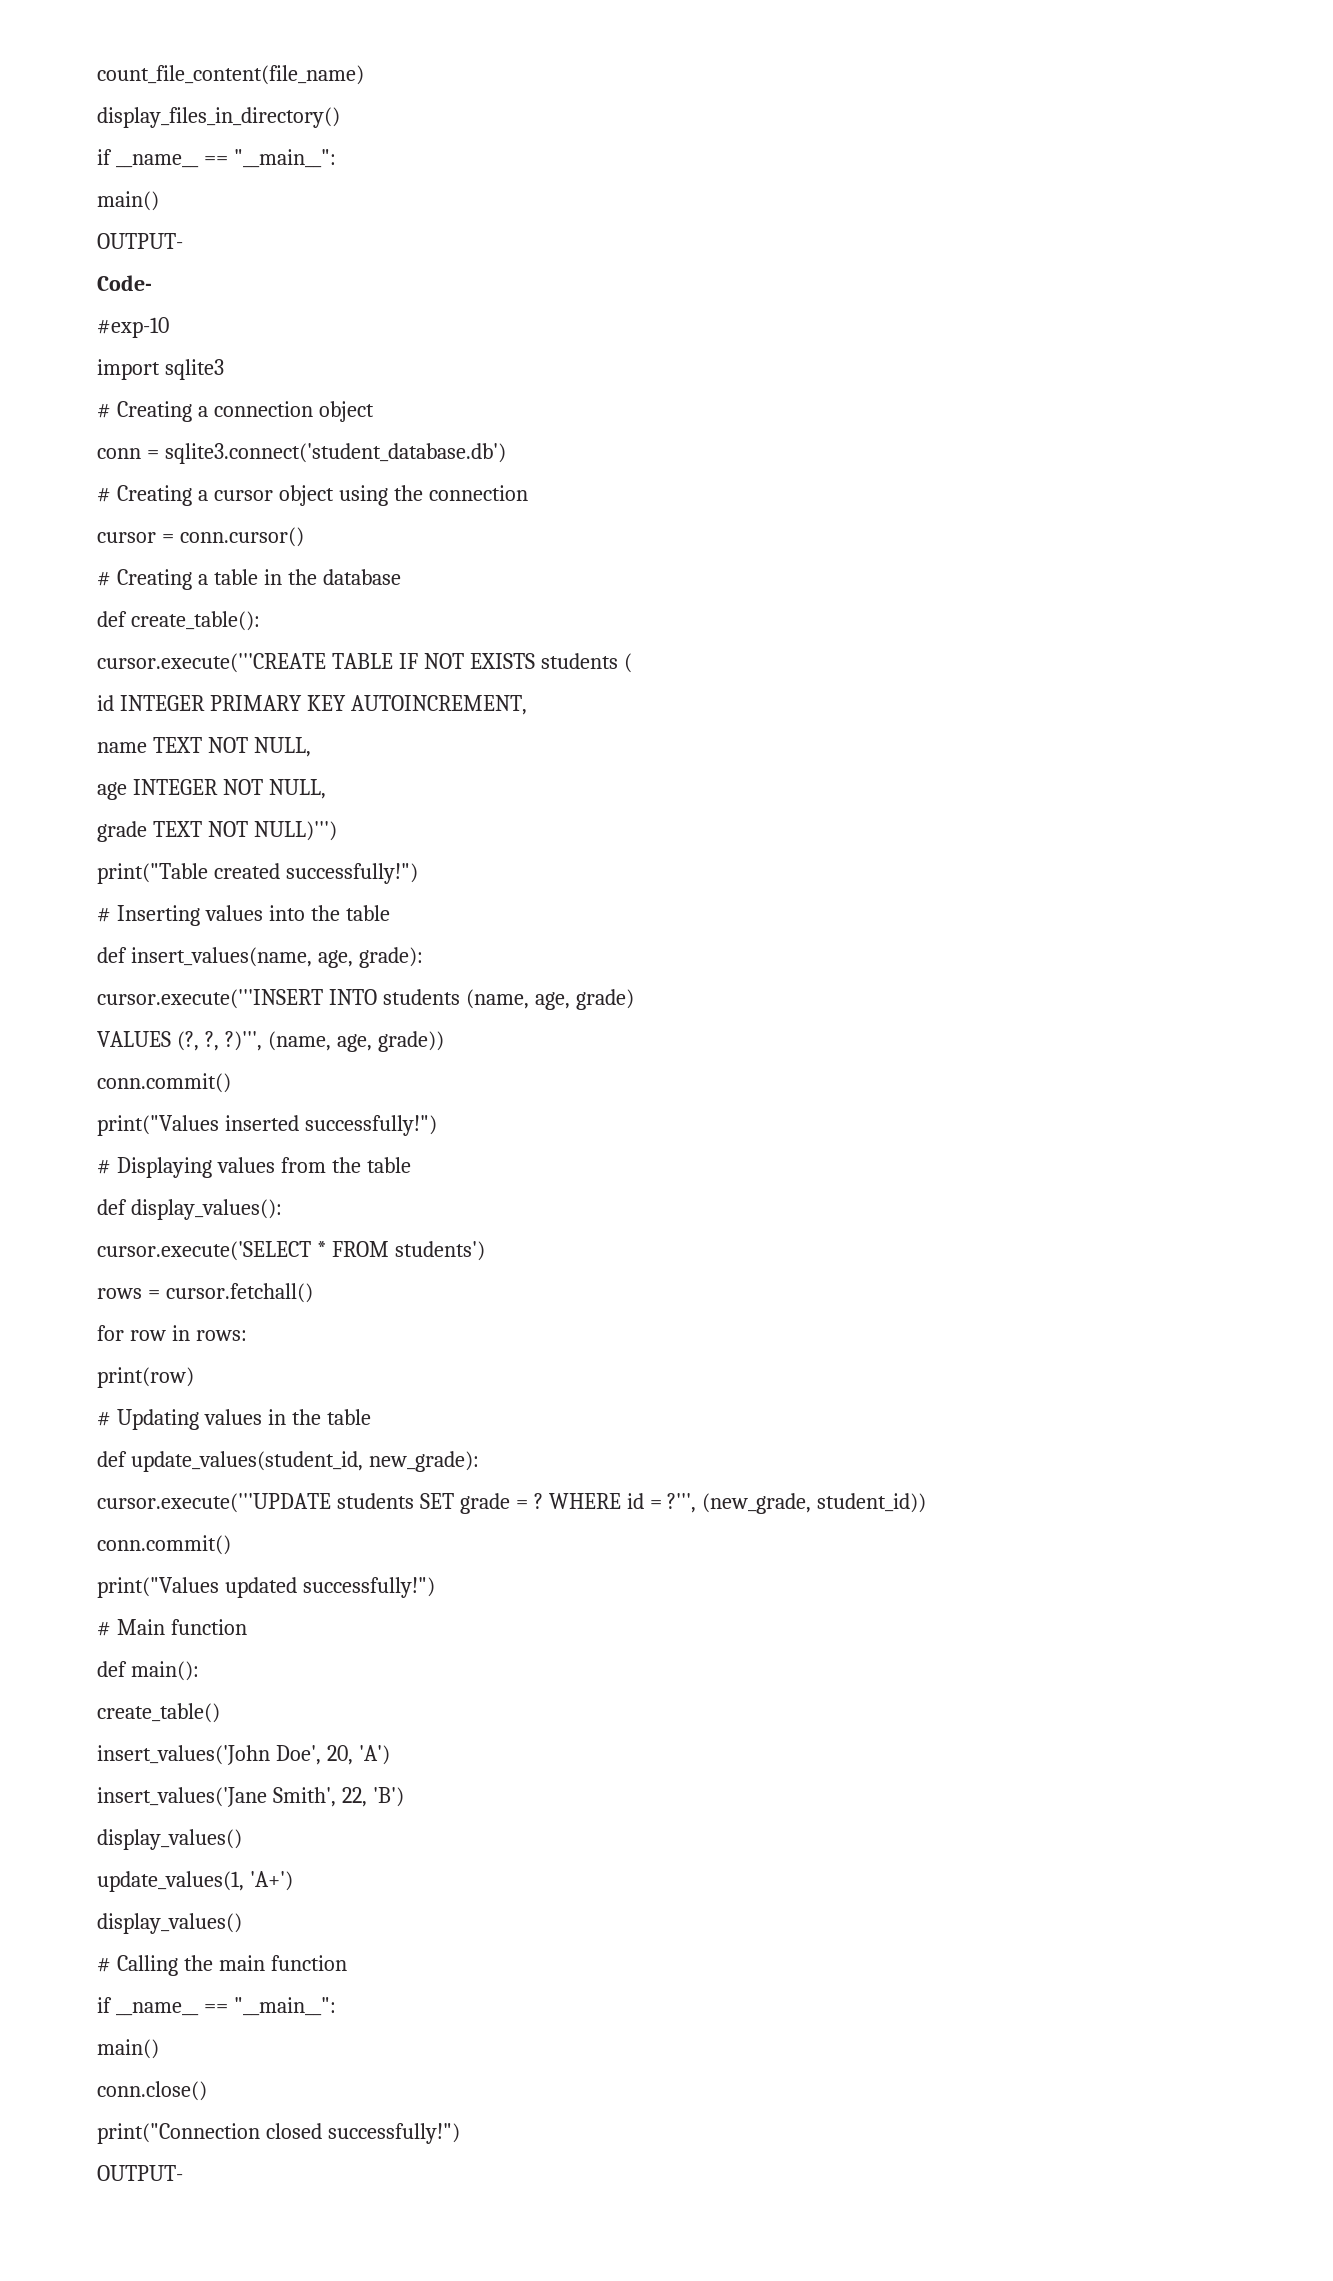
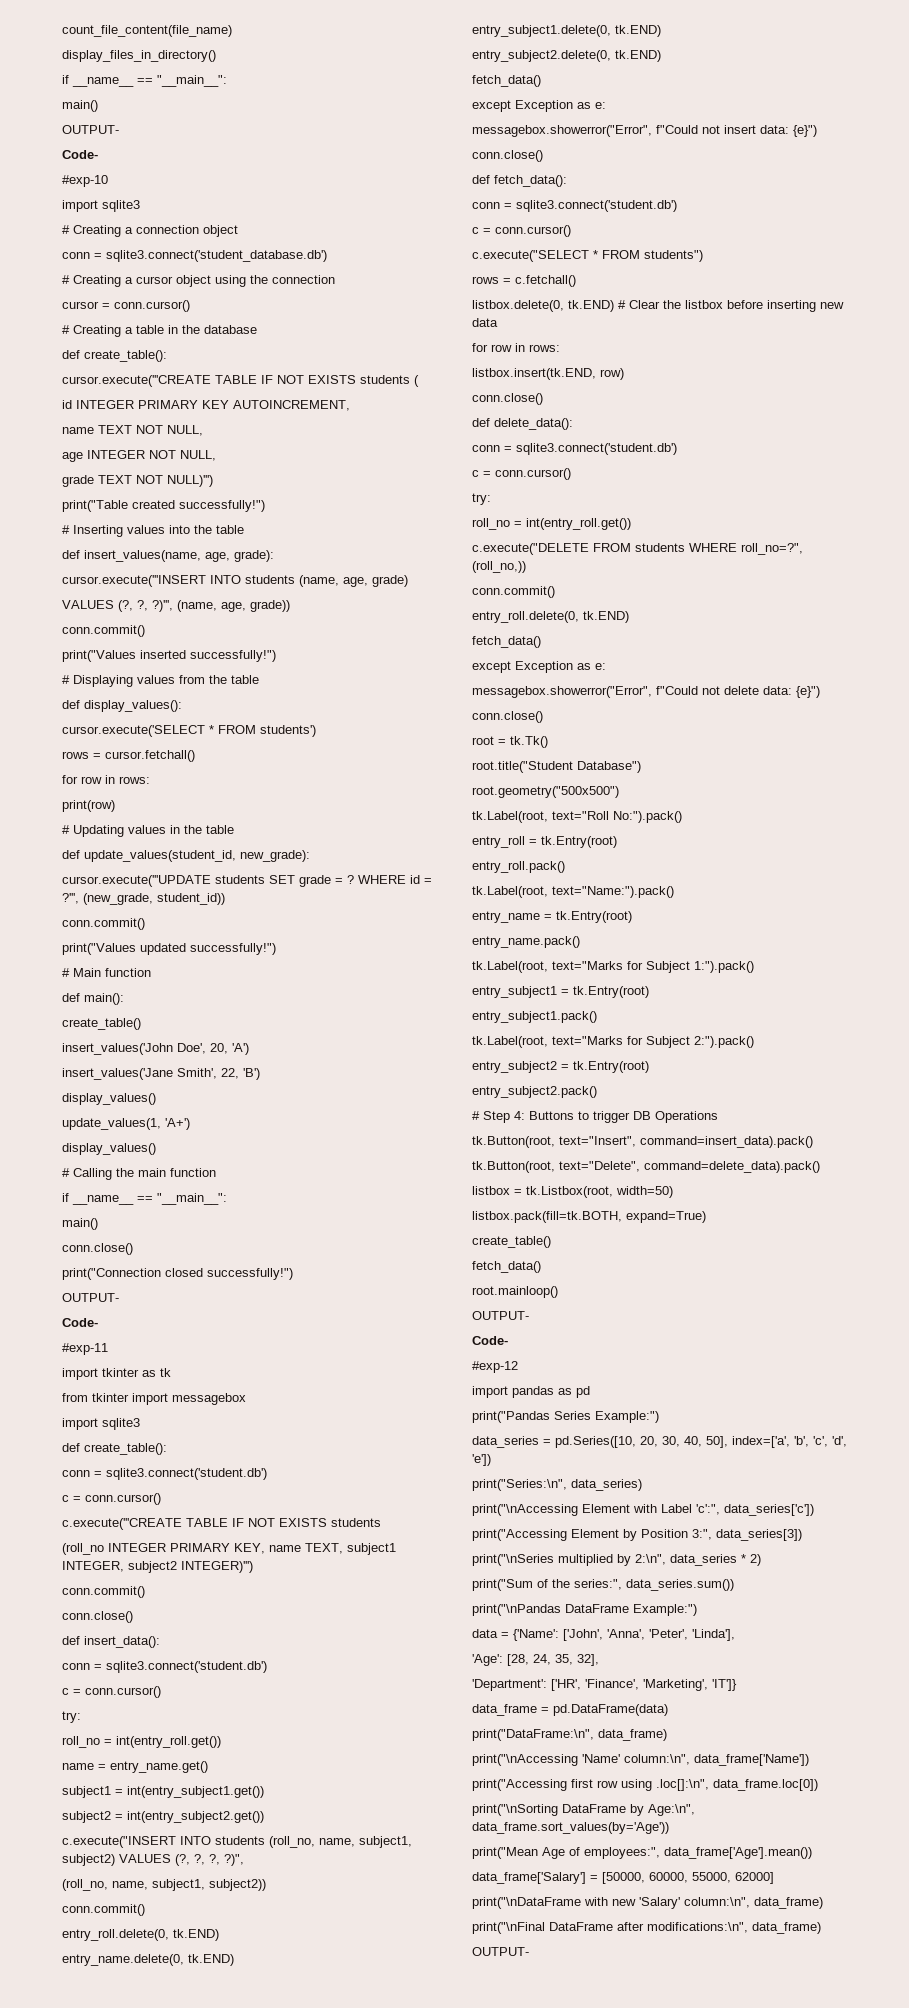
(183, 2173) none -> [62,1318,98,1327] [62,1343,108,1355] [62,1368,171,1380] [62,1393,246,1405] [62,1418,140,1430] [62,1443,167,1455] [62,1468,267,1480] [62,1493,161,1505] [62,1518,381,1530] [62,1543,396,1555] [62,1561,253,1573] [62,1586,145,1598] [62,1611,133,1623] [62,1636,160,1648] [62,1661,267,1673] [62,1686,161,1698] [62,1711,81,1723] [62,1736,221,1748] [62,1761,208,1773] [62,1786,264,1798] [62,1811,264,1823] [62,1836,412,1848] [62,1854,244,1866] [62,1879,266,1891] [62,1904,145,1916] [62,1929,219,1941] [62,1954,234,1966] [472,25,661,37] [472,50,661,62] [472,75,541,87] [472,100,606,112] [472,125,817,137] [472,150,543,162] [472,175,567,187] [472,200,677,212] [472,225,571,237] [472,250,703,262] [472,275,576,287] [472,300,844,312] [472,318,498,327] [472,343,560,352] [472,368,624,380] [472,393,543,405] [472,418,573,430] [472,443,677,455] [472,468,571,480] [472,493,491,505] [472,518,631,530] [472,543,803,555] [472,561,526,573] [472,586,555,598] [472,611,629,623] [472,636,541,648] [472,661,606,673] [472,686,820,698] [472,711,543,723] [472,736,548,748] [472,761,641,773] [472,786,619,798] [472,811,682,823] [472,836,617,848] [472,861,565,873] [472,886,674,898] [472,911,632,923] [472,936,580,948] [472,961,754,973] [472,986,649,998] [472,1011,597,1023] [472,1036,754,1048] [472,1061,649,1073] [472,1086,597,1098] [472,1111,718,1123] [472,1136,813,1148] [472,1161,820,1173] [472,1186,673,1198] [472,1211,706,1223] [472,1236,551,1248] [472,1261,541,1273] [472,1286,558,1298] [472,1311,529,1320] [472,1336,508,1345] [472,1361,518,1373] [472,1386,590,1398] [472,1411,659,1423] [472,1436,847,1448] [472,1454,491,1466] [472,1479,642,1491] [472,1504,814,1516] [472,1529,802,1541] [472,1554,761,1566] [472,1579,734,1591] [472,1604,697,1616] [472,1629,735,1641] [472,1654,599,1666] [472,1679,737,1691] [472,1704,668,1716] [472,1729,667,1741] [472,1754,809,1766] [472,1779,818,1791] [472,1804,695,1816] [472,1822,669,1834] [472,1847,812,1859] [472,1872,774,1884] [472,1897,823,1909] [472,1922,821,1934] [472,1947,529,1956] // Code- // #exp-11 // import tkinter as tk // from tkinter import messagebox // import sqlite3 // def create_table(): // conn = sqlite3.connect('student.db') // c = conn.cursor() // c.execute('''CREATE TABLE IF NOT EXISTS students // (roll_no INTEGER PRIMARY KEY, name TEXT, subject1 INTEGER, subject2 INTEGER)''') // conn.commit() // conn.close() // def insert_data(): // conn = sqlite3.connect('student.db') // c = conn.cursor() // try: // roll_no = int(entry_roll.get()) // name = entry_name.get() // subject1 = int(entry_subject1.get()) // subject2 = int(entry_subject2.get()) // c.execute("INSERT INTO students (roll_no, name, subject1, subject2) VALUES (?, ?, ?, ?)", // (roll_no, name, subject1, subject2)) // conn.commit() // entry_roll.delete(0, tk.END) // entry_name.delete(0, tk.END) // entry_subject1.delete(0, tk.END) // entry_subject2.delete(0, tk.END) // fetch_data() // except Exception as e: // messagebox.showerror("Error", f"Could not insert data: {e}") // conn.close() // def fetch_data(): // conn = sqlite3.connect('student.db') // c = conn.cursor() // c.execute("SELECT * FROM students") // rows = c.fetchall() // listbox.delete(0, tk.END) # Clear the listbox before inserting new data // for row in rows: // listbox.insert(tk.END, row) // conn.close() // def delete_data(): // conn = sqlite3.connect('student.db') // c = conn.cursor() // try: // roll_no = int(entry_roll.get()) // c.execute("DELETE FROM students WHERE roll_no=?", (roll_no,)) // conn.commit() // entry_roll.delete(0, tk.END) // fetch_data() // except Exception as e: // messagebox.showerror("Error", f"Could not delete data: {e}") // conn.close() // root = tk.Tk() // root.title("Student Database") // root.geometry("500x500") // tk.Label(root, text="Roll No:").pack() // entry_roll = tk.Entry(root) // entry_roll.pack() // tk.Label(root, text="Name:").pack() // entry_name = tk.Entry(root) // entry_name.pack() // tk.Label(root, text="Marks for Subject 1:").pack() // entry_subject1 = tk.Entry(root) // entry_subject1.pack() // tk.Label(root, text="Marks for Subject 2:").pack() // entry_subject2 = tk.Entry(root) // entry_subject2.pack() // # Step 4: Buttons to trigger DB Operations // tk.Button(root, text="Insert", command=insert_data).pack() // tk.Button(root, text="Delete", command=delete_data).pack() // listbox = tk.Listbox(root, width=50) // listbox.pack(fill=tk.BOTH, expand=True) // create_table() // fetch_data() // root.mainloop() // OUTPUT- // Code- // #exp-12 // import pandas as pd // print("Pandas Series Example:") // data_series = pd.Series([10, 20, 30, 40, 50], index=['a', 'b', 'c', 'd', 'e']) // print("Series:\n", data_series) // print("\nAccessing Element with Label 'c':", data_series['c']) // print("Accessing Element by Position 3:", data_series[3]) // print("\nSeries multiplied by 2:\n", data_series * 2) // print("Sum of the series:", data_series.sum()) // print("\nPandas DataFrame Example:") // data = {'Name': ['John', 'Anna', 'Peter', 'Linda'], // 'Age': [28, 24, 35, 32], // 'Department': ['HR', 'Finance', 'Marketing', 'IT']} // data_frame = pd.DataFrame(data) // print("DataFrame:\n", data_frame) // print("\nAccessing 'Name' column:\n", data_frame['Name']) // print("Accessing first row using .loc[]:\n", data_frame.loc[0]) // print("\nSorting DataFrame by Age:\n", data_frame.sort_values(by='Age')) // print("Mean Age of employees:", data_frame['Age'].mean()) // data_frame['Salary'] = [50000, 60000, 55000, 62000] // print("\nDataFrame with new 'Salary' column:\n", data_frame) // print("\nFinal DataFrame after modifications:\n", data_frame) // OUTPUT-

